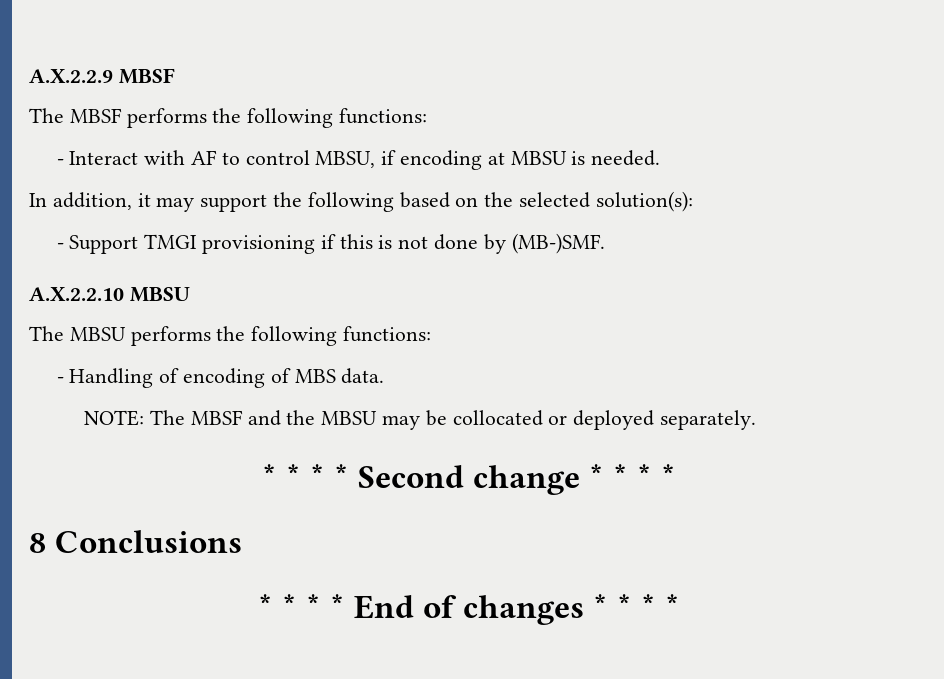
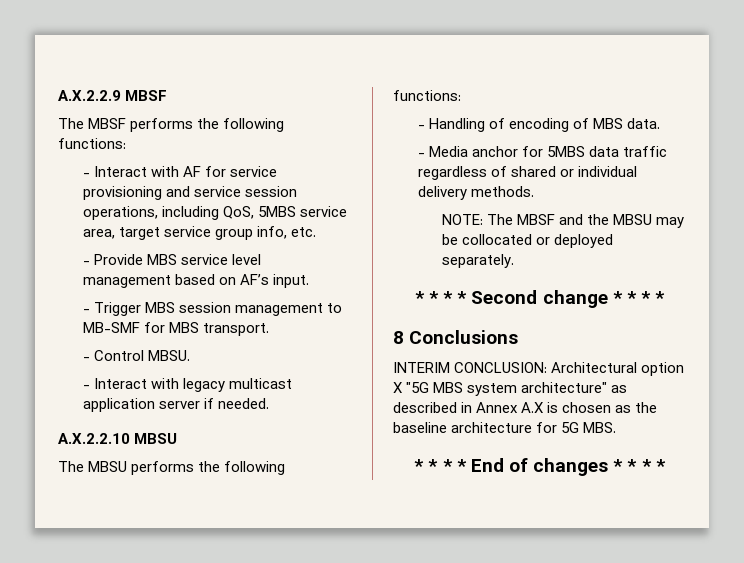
[221,150,661,170] [29,191,693,212] [56,233,605,254] to control MBSU, if encoding at MBSU is needed. // In addition, it may support the following based on the selected solution(s): // - Support TMGI provisioning if this is not done by (MB-)SMF. -> [204,166,277,177] [82,186,297,200] [82,206,347,220] [82,226,316,240] [82,254,261,265] [82,274,309,288] [82,302,342,316] [82,322,269,336] [82,350,190,361] [82,378,292,392] [82,398,269,412] for service provisioning and service session operations, including QoS, 5MBS service area, target service group info, etc. // - Provide MBS service level management based on AF’s input. // - Trigger MBS session management to MB-SMF for MBS transport. // - Control MBSU. // - Interact with legacy multicast application server if needed.
(385, 376) none -> [417,146,667,157] [417,166,637,180] [417,186,534,200] // - Media anchor for 5MBS data traffic regardless of shared or individual delivery methods.
(243, 541) none -> [393,362,685,376] [393,382,628,396] [393,402,658,413] [393,422,617,433] // INTERIM CONCLUSION: Architectural option X "5G MBS system architecture" as described in Annex A.X is chosen as the baseline architecture for 5G MBS.

